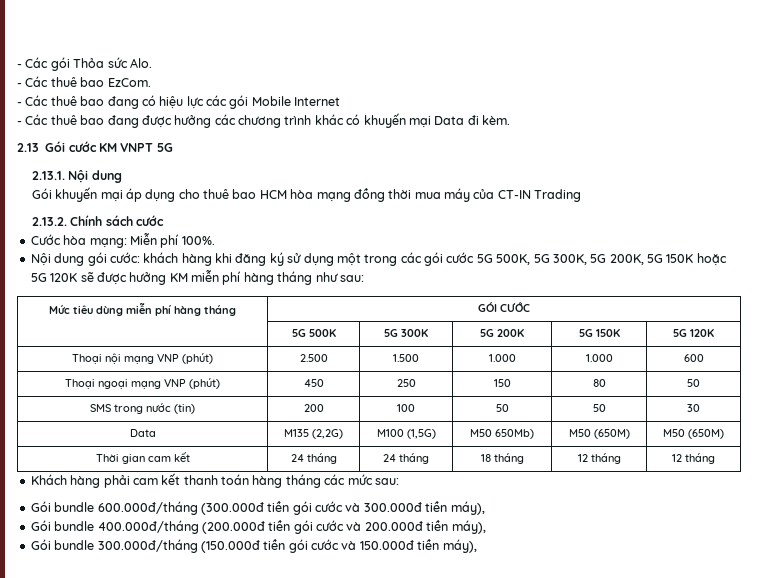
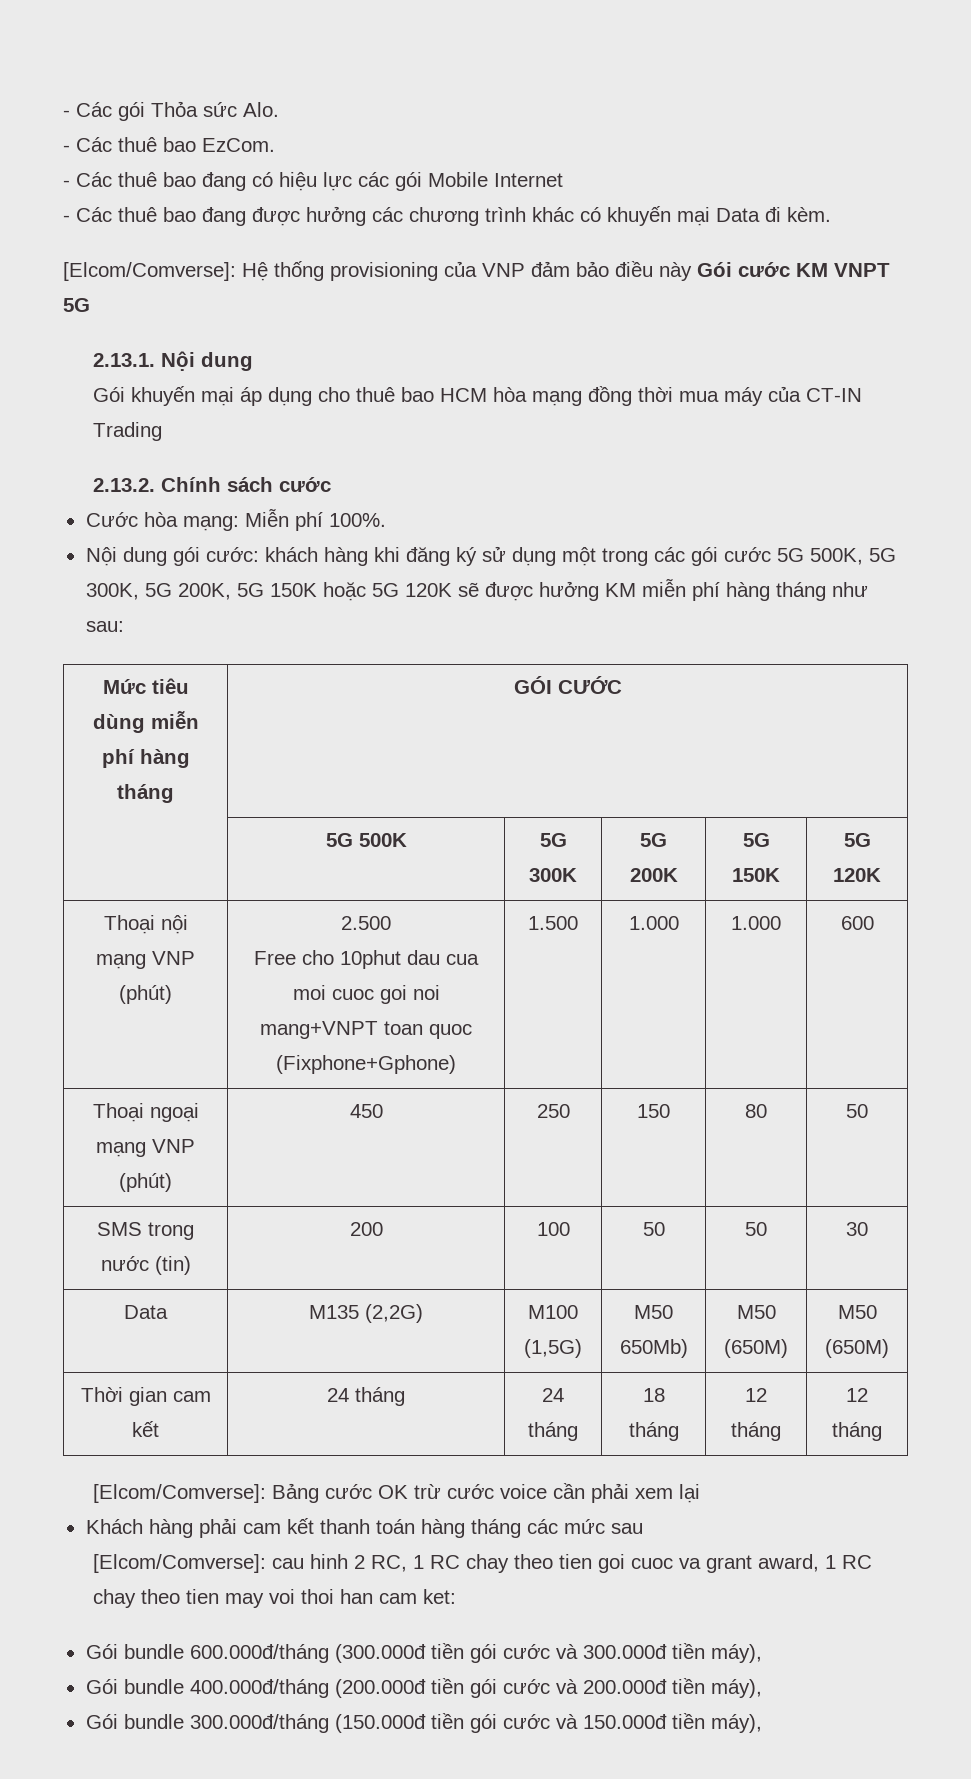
[17,143,39,152] 2.13 -> [63,261,692,281] [Elcom/Comverse]: Hệ thống provisioning của VNP đảm bảo điều này
(328, 358) none -> [253,950,479,969] [292,985,440,1004] [260,1021,472,1039] [276,1055,456,1074] // Free cho 10phut dau cua moi cuoc goi noi mang+VNPT toan quoc (Fixphone+Gphone)
(715, 458) none -> [93,1483,701,1503] // [Elcom/Comverse]: Bảng cước OK trừ cước voice cần phải xem lại
[374,478,399,485] sau: -> [610,1523,643,1534] [93,1554,873,1573] [93,1589,457,1608] sau // [Elcom/Comverse]: cau hinh 2 RC, 1 RC chay theo tien goi cuoc va grant award, 1 RC chay theo tien may voi thoi han cam ket:

